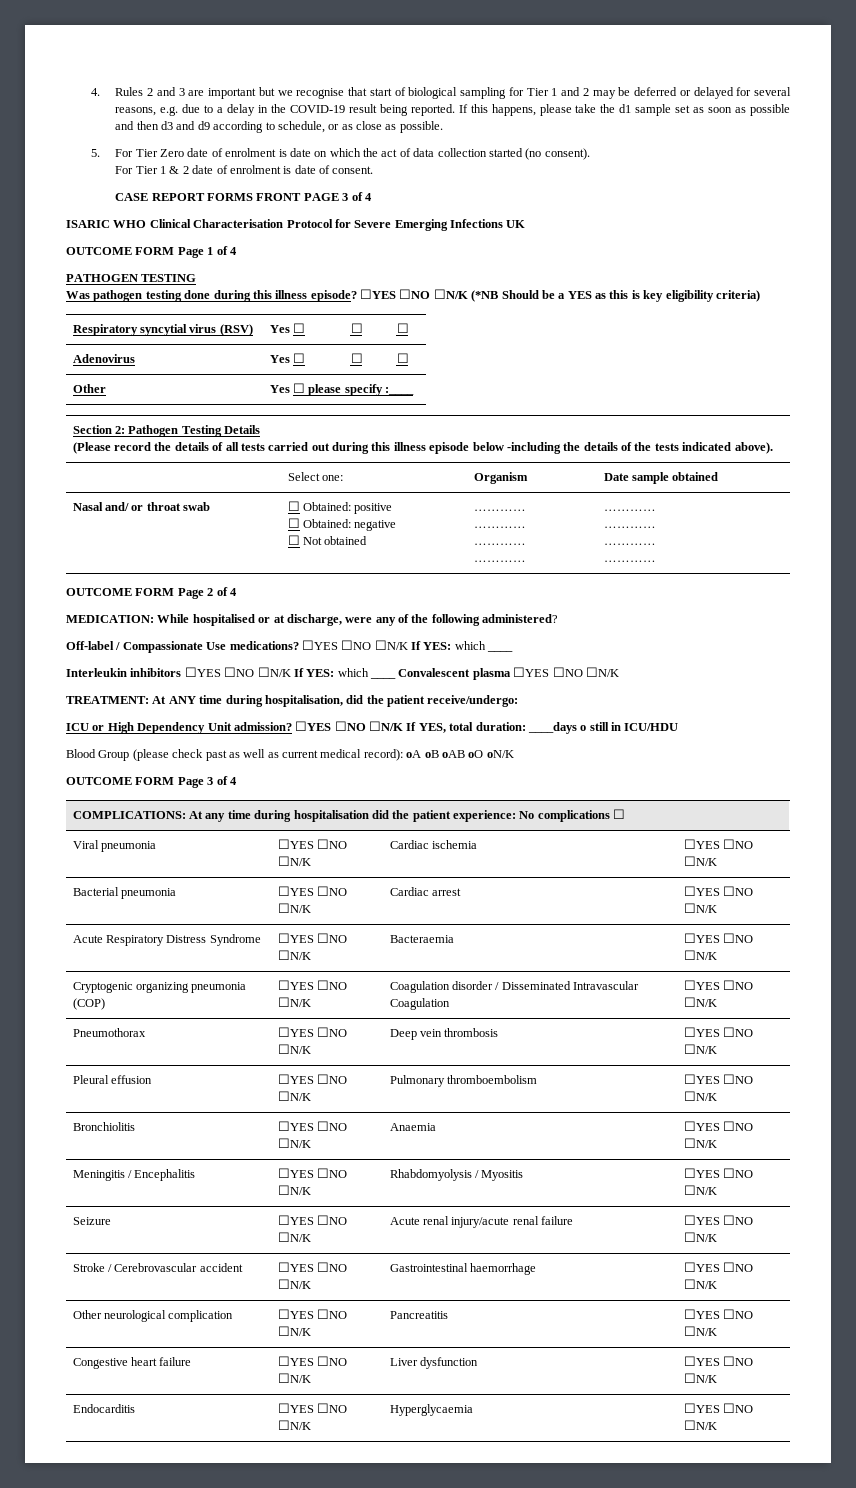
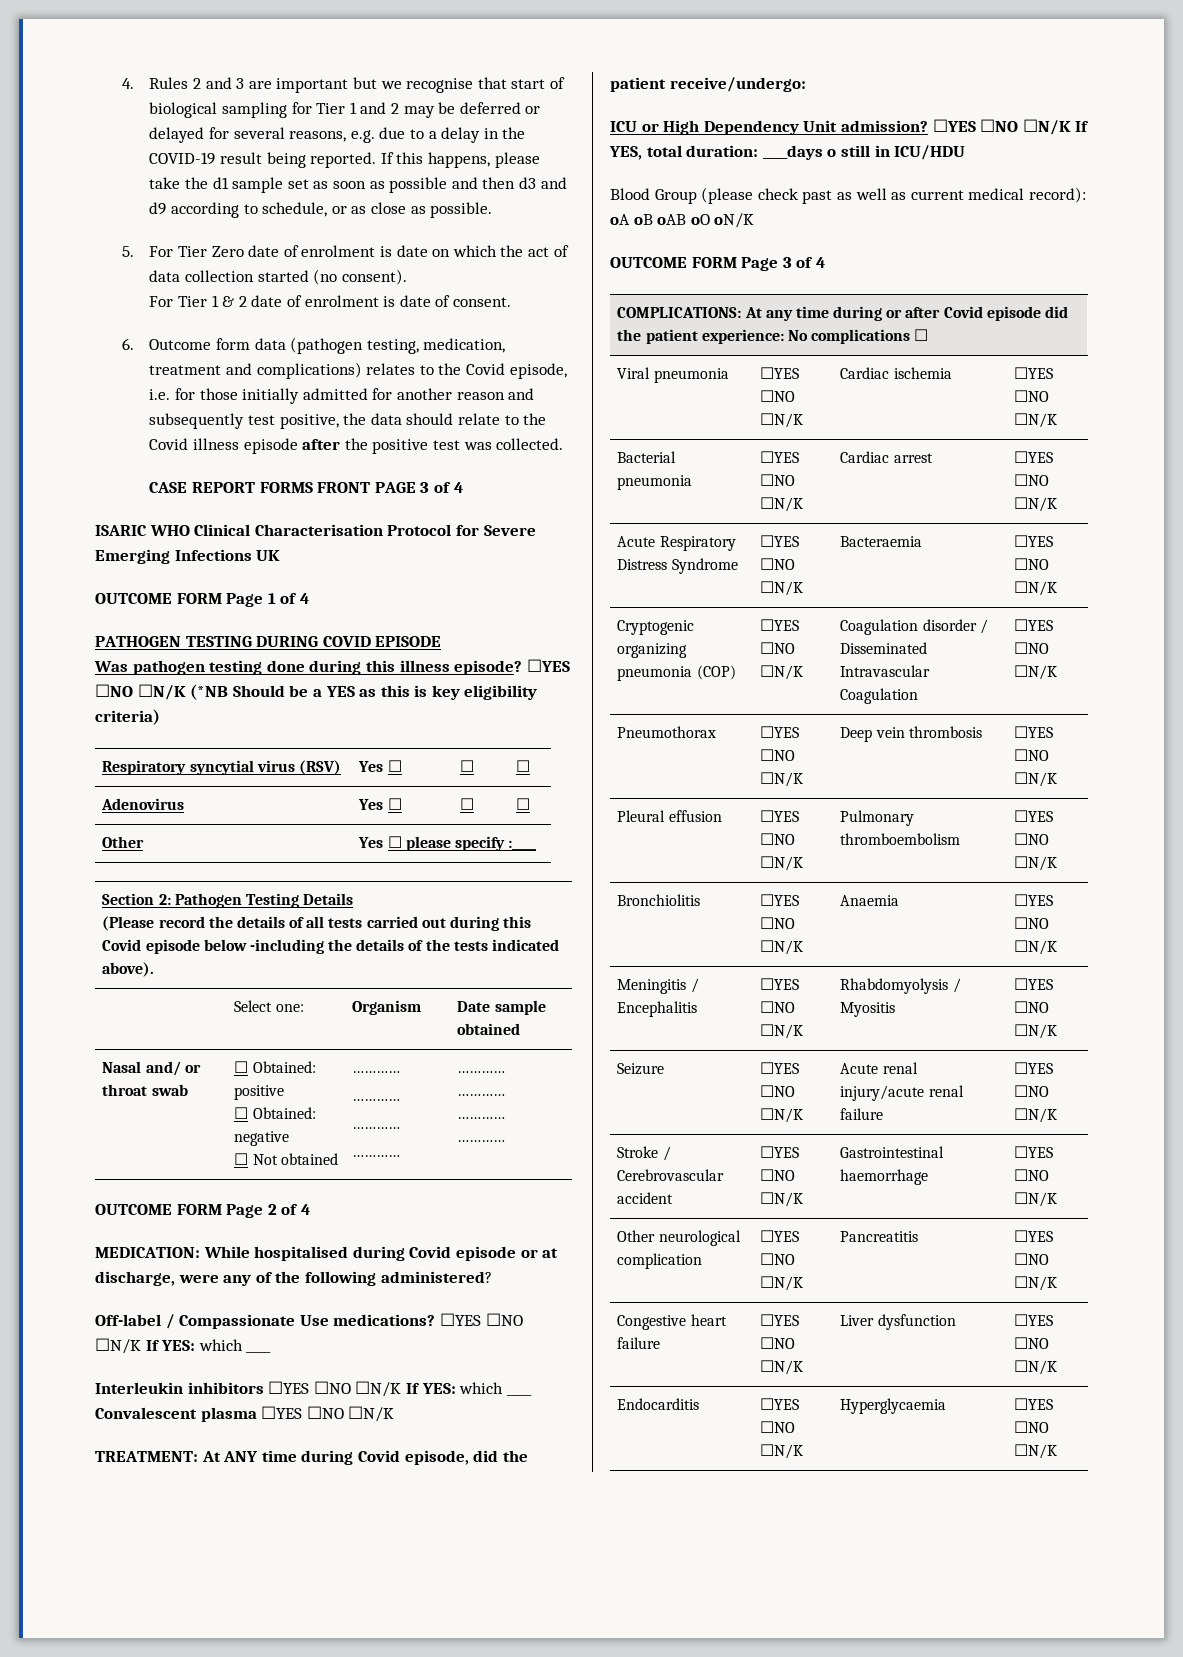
(374, 170) none -> [122,337,506,354] [149,362,567,379] [149,388,535,404] [149,413,547,429] [149,438,564,454] // 6. Outcome form data (pathogen testing, medication, treatment and complications) relates to the Covid episode, i.e. for those initially admitted for another reason and subsequently test positive, the data should relate to the Covid illness episode after the positive test was collected.
(197, 278) none -> [256,636,442,647] DURING COVID EPISODE
[393,442,426,451] illness -> [102,939,142,951] Covid
(255, 620) none -> [352,1246,516,1261] during Covid episode
[264,695,343,707] hospitalisation, -> [357,1450,469,1465] Covid episode,
[293,810,369,822] hospitalisation -> [886,306,1041,321] or after Covid episode

